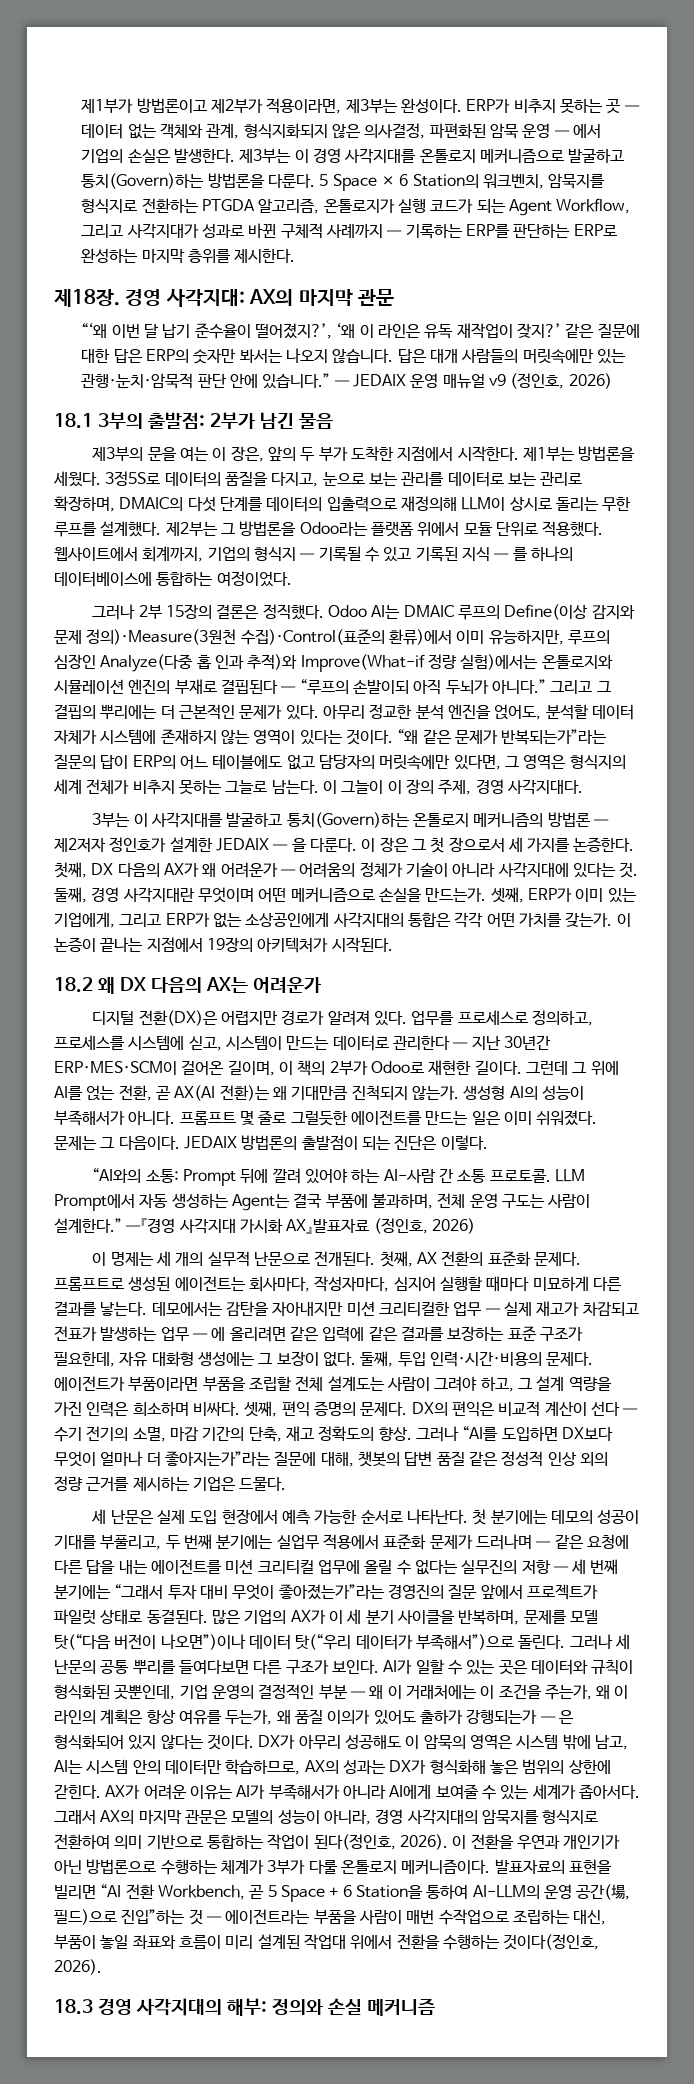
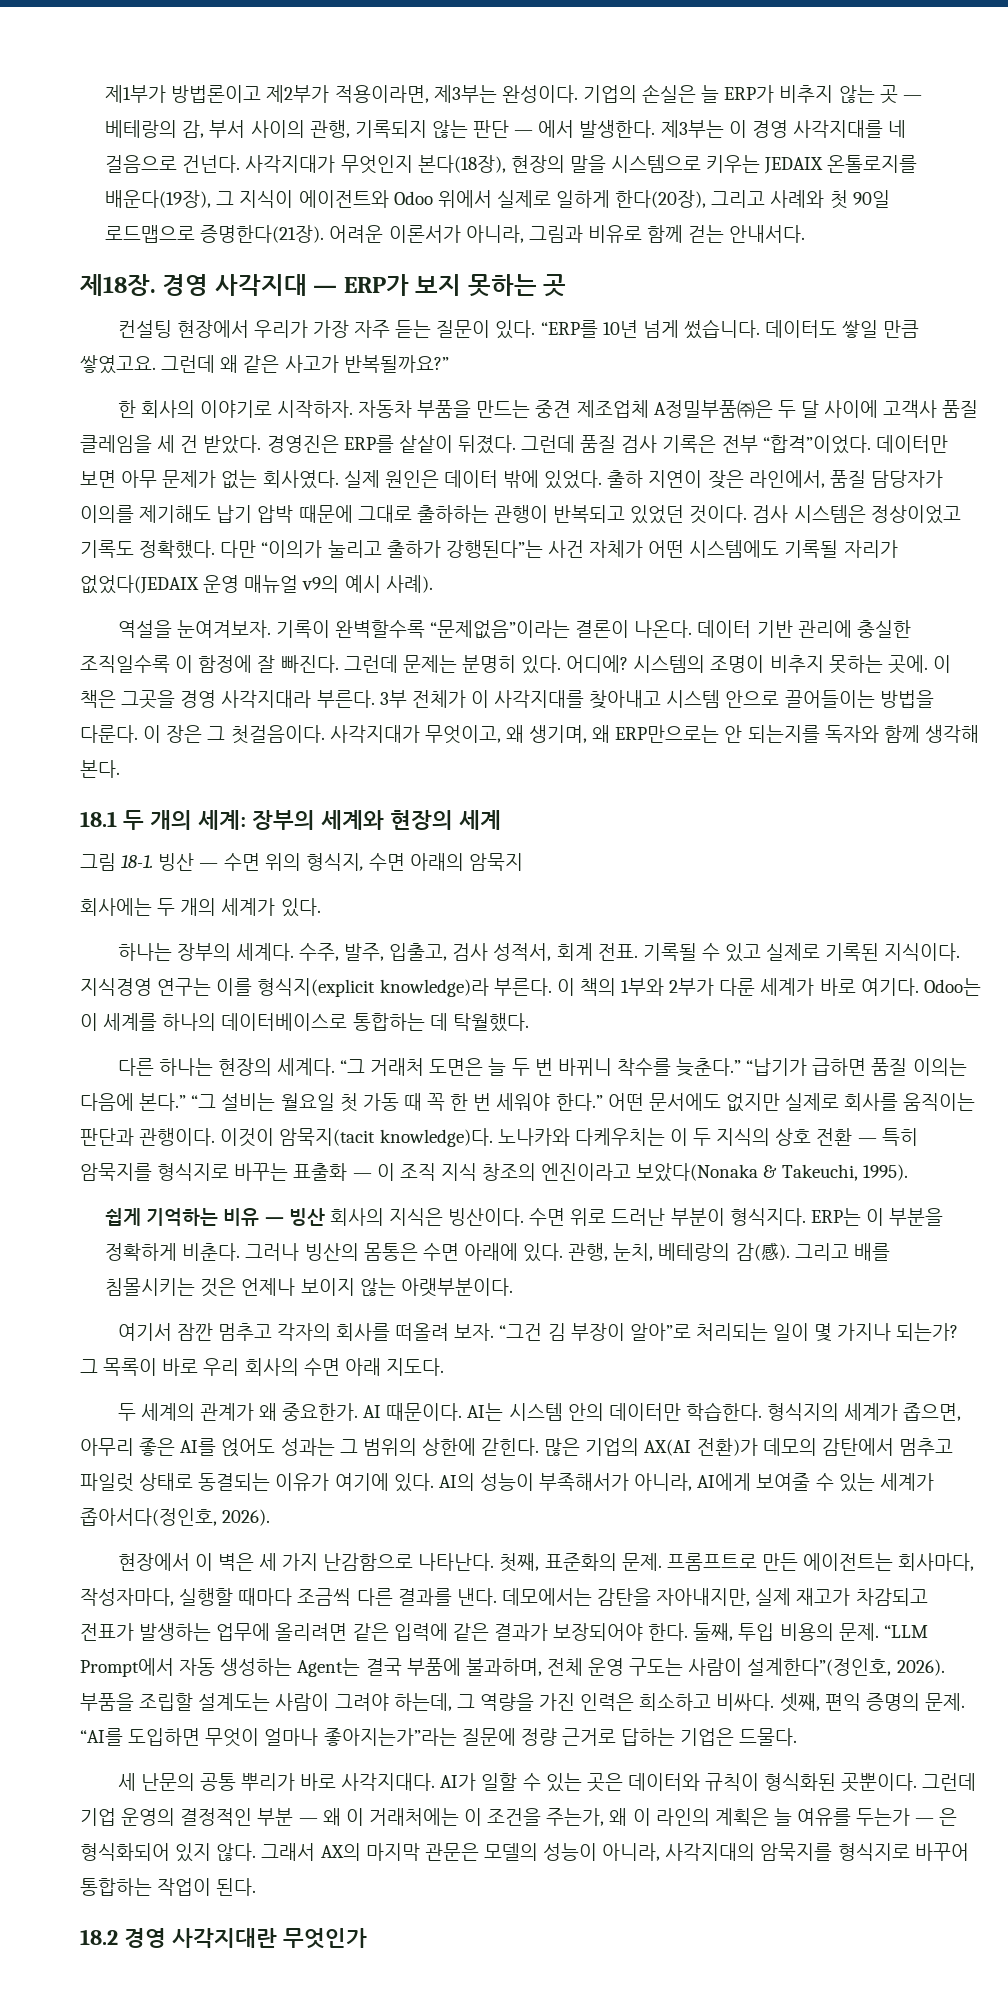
(462, 105) none -> [582,84,720,103] 기업의 손실은 늘
[559,98,603,114] 못하는 -> [838,85,875,103] 않는
[81,123,601,139] [81,149,171,163] 데이터 없는 객체와 관계, 형식지화되지 않은 의사결정, 파편화된 암묵 운영 — 에서 기업의 손실은 -> [105,120,575,138] 베테랑의 감, 부서 사이의 관행, 기록되지 않는 판단 — 에서
[419,148,625,163] [81,173,606,191] [81,198,631,216] [81,223,617,239] [81,248,296,263] [54,289,394,307] [81,322,640,339] [81,348,626,364] [81,373,612,389] [54,412,333,429] [92,446,636,462] [53,471,583,487] [54,496,632,512] [54,521,604,537] [54,546,573,562] [54,571,292,587] [92,604,635,620] [54,629,610,645] [54,654,613,672] [54,679,611,695] [54,704,634,720] [54,729,608,745] [54,754,626,770] [53,779,583,795] [92,812,609,828] [54,837,635,853] [54,862,639,878] [54,887,637,903] [54,912,631,928] [54,937,393,953] [54,977,321,994] [92,1010,593,1026] [54,1035,551,1051] [54,1060,619,1076] [54,1085,584,1101] [54,1110,598,1126] [54,1135,488,1150] [92,1168,585,1186] 온톨로지 메커니즘으로 발굴하고 통치(Govern)하는 방법론을 다룬다. 5 Space × 6 Station의 워크벤치, 암묵지를 형식지로 전환하는 PTGDA 알고리즘, 온톨로지가 실행 코드가 되는 Agent Workflow, 그리고 사각지대가 성과로 바뀐 구체적 사례까지 — 기록하는 ERP를 판단하는 ERP로 완성하는 마지막 층위를 제시한다. // 제18장. 경영 사각지대: AX의 마지막 관문 // “‘왜 이번 달 납기 준수율이 떨어졌지?’, ‘왜 이 라인은 유독 재작업이 잦지?’ 같은 질문에 대한 답은 ERP의 숫자만 봐서는 나오지 않습니다. 답은 대개 사람들의 머릿속에만 있는 관행·눈치·암묵적 판단 안에 있습니다.” — JEDAIX 운영 매뉴얼 v9 (정인호, 2026) // 18.1 3부의 출발점: 2부가 남긴 물음 // 제3부의 문을 여는 이 장은, 앞의 두 부가 도착한 지점에서 시작한다. 제1부는 방법론을 세웠다. 3정5S로 데이터의 품질을 다지고, 눈으로 보는 관리를 데이터로 보는 관리로 확장하며, DMAIC의 다섯 단계를 데이터의 입출력으로 재정의해 LLM이 상시로 돌리는 무한 루프를 설계했다. 제2부는 그 방법론을 Odoo라는 플랫폼 위에서 모듈 단위로 적용했다. 웹사이트에서 회계까지, 기업의 형식지 — 기록될 수 있고 기록된 지식 — 를 하나의 데이터베이스에 통합하는 여정이었다. // 그러나 2부 15장의 결론은 정직했다. Odoo AI는 DMAIC 루프의 Define(이상 감지와 문제 정의)·Measure(3원천 수집)·Control(표준의 환류)에서 이미 유능하지만, 루프의 심장인 Analyze(다중 홉 인과 추적)와 Improve(What-if 정량 실험)에서는 온톨로지와 시뮬레이션 엔진의 부재로 결핍된다 — “루프의 손발이되 아직 두뇌가 아니다.” 그리고 그 결핍의 뿌리에는 더 근본적인 문제가 있다. 아무리 정교한 분석 엔진을 얹어도, 분석할 데이터 자체가 시스템에 존재하지 않는 영역이 있다는 것이다. “왜 같은 문제가 반복되는가”라는 질문의 답이 ERP의 어느 테이블에도 없고 담당자의 머릿속에만 있다면, 그 영역은 형식지의 세계 전체가 비추지 못하는 그늘로 남는다. 이 그늘이 이 장의 주제, 경영 사각지대다. // 3부는 이 사각지대를 발굴하고 통치(Govern)하는 온톨로지 메커니즘의 방법론 — 제2저자 정인호가 설계한 JEDAIX — 을 다룬다. 이 장은 그 첫 장으로서 세 가지를 논증한다. 첫째, DX 다음의 AX가 왜 어려운가 — 어려움의 정체가 기술이 아니라 사각지대에 있다는 것. 둘째, 경영 사각지대란 무엇이며 어떤 메커니즘으로 손실을 만드는가. 셋째, ERP가 이미 있는 기업에게, 그리고 ERP가 없는 소상공인에게 사각지대의 통합은 각각 어떤 가치를 갖는가. 이 논증이 끝나는 지점에서 19장의 아키텍처가 시작된다. // 18.2 왜 DX 다음의 AX는 어려운가 // 디지털 전환(DX)은 어렵지만 경로가 알려져 있다. 업무를 프로세스로 정의하고, 프로세스를 시스템에 싣고, 시스템이 만드는 데이터로 관리한다 — 지난 30년간 ERP·MES·SCM이 걸어온 길이며, 이 책의 2부가 Odoo로 재현한 길이다. 그런데 그 위에 AI를 얹는 전환, 곧 AX(AI 전환)는 왜 기대만큼 진척되지 않는가. 생성형 AI의 성능이 부족해서가 아니다. 프롬프트 몇 줄로 그럴듯한 에이전트를 만드는 일은 이미 쉬워졌다. 문제는 그 다음이다. JEDAIX 방법론의 출발점이 되는 진단은 이렇다. // “AI와의 소통: Prompt 뒤에 깔려 있어야 하는 AI-사람 간 소통 프로토콜. LLM -> [888,120,907,138] [105,155,918,174] [105,190,890,209] [105,225,806,243] [80,274,567,297] [117,319,920,339] [80,355,449,374] [117,400,979,419] [80,435,948,454] [80,470,943,489] [80,505,961,524] [80,540,898,559] [80,575,433,594] [117,620,911,639] [80,655,951,674] [80,690,934,709] [80,725,979,744] [80,760,120,778] [80,810,501,830] [80,853,524,871] [80,898,321,917] [117,943,961,962] [80,978,981,997] [80,1013,529,1032] [117,1058,967,1077] [80,1093,976,1112] [80,1128,918,1147] [80,1163,908,1182] [105,1208,944,1226] [105,1243,890,1262] [105,1278,513,1297] [117,1323,959,1342] [80,1358,444,1376] [117,1402,962,1421] [80,1438,953,1457] [80,1473,934,1492] [80,1508,271,1526] [117,1553,975,1572] [80,1588,928,1606] [80,1623,928,1641] 네 걸음으로 건넌다. 사각지대가 무엇인지 본다(18장), 현장의 말을 시스템으로 키우는 JEDAIX 온톨로지를 배운다(19장), 그 지식이 에이전트와 Odoo 위에서 실제로 일하게 한다(20장), 그리고 사례와 첫 90일 로드맵으로 증명한다(21장). 어려운 이론서가 아니라, 그림과 비유로 함께 걷는 안내서다. // 제18장. 경영 사각지대 — ERP가 보지 못하는 곳 // 컨설팅 현장에서 우리가 가장 자주 듣는 질문이 있다. “ERP를 10년 넘게 썼습니다. 데이터도 쌓일 만큼 쌓였고요. 그런데 왜 같은 사고가 반복될까요?” // 한 회사의 이야기로 시작하자. 자동차 부품을 만드는 중견 제조업체 A정밀부품㈜은 두 달 사이에 고객사 품질 클레임을 세 건 받았다. 경영진은 ERP를 샅샅이 뒤졌다. 그런데 품질 검사 기록은 전부 “합격”이었다. 데이터만 보면 아무 문제가 없는 회사였다. 실제 원인은 데이터 밖에 있었다. 출하 지연이 잦은 라인에서, 품질 담당자가 이의를 제기해도 납기 압박 때문에 그대로 출하하는 관행이 반복되고 있었던 것이다. 검사 시스템은 정상이었고 기록도 정확했다. 다만 “이의가 눌리고 출하가 강행된다”는 사건 자체가 어떤 시스템에도 기록될 자리가 없었다(JEDAIX 운영 매뉴얼 v9의 예시 사례). // 역설을 눈여겨보자. 기록이 완벽할수록 “문제없음”이라는 결론이 나온다. 데이터 기반 관리에 충실한 조직일수록 이 함정에 잘 빠진다. 그런데 문제는 분명히 있다. 어디에? 시스템의 조명이 비추지 못하는 곳에. 이 책은 그곳을 경영 사각지대라 부른다. 3부 전체가 이 사각지대를 찾아내고 시스템 안으로 끌어들이는 방법을 다룬다. 이 장은 그 첫걸음이다. 사각지대가 무엇이고, 왜 생기며, 왜 ERP만으로는 안 되는지를 독자와 함께 생각해 본다. // 18.1 두 개의 세계: 장부의 세계와 현장의 세계 // 그림 18-1. 빙산 — 수면 위의 형식지, 수면 아래의 암묵지 // 회사에는 두 개의 세계가 있다. // 하나는 장부의 세계다. 수주, 발주, 입출고, 검사 성적서, 회계 전표. 기록될 수 있고 실제로 기록된 지식이다. 지식경영 연구는 이를 형식지(explicit knowledge)라 부른다. 이 책의 1부와 2부가 다룬 세계가 바로 여기다. Odoo는 이 세계를 하나의 데이터베이스로 통합하는 데 탁월했다. // 다른 하나는 현장의 세계다. “그 거래처 도면은 늘 두 번 바뀌니 착수를 늦춘다.” “납기가 급하면 품질 이의는 다음에 본다.” “그 설비는 월요일 첫 가동 때 꼭 한 번 세워야 한다.” 어떤 문서에도 없지만 실제로 회사를 움직이는 판단과 관행이다. 이것이 암묵지(tacit knowledge)다. 노나카와 다케우치는 이 두 지식의 상호 전환 — 특히 암묵지를 형식지로 바꾸는 표출화 — 이 조직 지식 창조의 엔진이라고 보았다(Nonaka & Takeuchi, 1995). // 쉽게 기억하는 비유 — 빙산 회사의 지식은 빙산이다. 수면 위로 드러난 부분이 형식지다. ERP는 이 부분을 정확하게 비춘다. 그러나 빙산의 몸통은 수면 아래에 있다. 관행, 눈치, 베테랑의 감(感). 그리고 배를 침몰시키는 것은 언제나 보이지 않는 아랫부분이다. // 여기서 잠깐 멈추고 각자의 회사를 떠올려 보자. “그건 김 부장이 알아”로 처리되는 일이 몇 가지나 되는가? 그 목록이 바로 우리 회사의 수면 아래 지도다. // 두 세계의 관계가 왜 중요한가. AI 때문이다. AI는 시스템 안의 데이터만 학습한다. 형식지의 세계가 좁으면, 아무리 좋은 AI를 얹어도 성과는 그 범위의 상한에 갇힌다. 많은 기업의 AX(AI 전환)가 데모의 감탄에서 멈추고 파일럿 상태로 동결되는 이유가 여기에 있다. AI의 성능이 부족해서가 아니라, AI에게 보여줄 수 있는 세계가 좁아서다(정인호, 2026). // 현장에서 이 벽은 세 가지 난감함으로 나타난다. 첫째, 표준화의 문제. 프롬프트로 만든 에이전트는 회사마다, 작성자마다, 실행할 때마다 조금씩 다른 결과를 낸다. 데모에서는 감탄을 자아내지만, 실제 재고가 차감되고 전표가 발생하는 업무에 올리려면 같은 입력에 같은 결과가 보장되어야 한다. 둘째, 투입 비용의 문제. “LLM
[54,1218,475,1234] [92,1251,581,1267] [54,1276,622,1292] [54,1301,639,1316] [54,1326,583,1342] [54,1351,594,1367] [54,1376,199,1391] 설계한다.” —『경영 사각지대 가시화 AX』발표자료 (정인호, 2026) // 이 명제는 세 개의 실무적 난문으로 전개된다. 첫째, AX 전환의 표준화 문제다. 프롬프트로 생성된 에이전트는 회사마다, 작성자마다, 심지어 실행할 때마다 미묘하게 다른 결과를 낳는다. 데모에서는 감탄을 자아내지만 미션 크리티컬한 업무 — 실제 재고가 차감되고 전표가 발생하는 업무 — 에 올리려면 같은 입력에 같은 결과를 보장하는 표준 구조가 필요한데, 자유 대화형 생성에는 그 보장이 없다. 둘째, 투입 인력·시간·비용의 문제다. 에이전트가 부품이라면 -> [747,1658,945,1676] 설계한다”(정인호, 2026).
[295,1376,324,1391] 전체 -> (194, 1702) none
[480,1376,565,1392] 하고, 그 설계 -> [393,1693,475,1711] 하는데, 그
[132,1401,189,1416] 희소하며 -> [639,1693,712,1711] 희소하고
[360,1401,639,1417] [54,1426,459,1442] 문제다. DX의 편익은 비교적 계산이 선다 — 수기 전기의 소멸, 마감 기간의 단축, 재고 정확도의 향상. 그러나 -> [924,1693,965,1711] 문제.
[561,1427,613,1441] DX보다 -> (201, 1737) none
[146,1452,161,1466] 더 -> (319, 1737) none
[320,1451,608,1467] [54,1476,287,1491] [91,1509,640,1525] [54,1534,629,1550] [54,1559,619,1575] [54,1584,598,1600] [54,1609,598,1625] [54,1634,630,1650] [54,1659,379,1674] 대해, 챗봇의 답변 품질 같은 정성적 인상 외의 정량 근거를 제시하는 기업은 드물다. // 세 난문은 실제 도입 현장에서 예측 가능한 순서로 나타난다. 첫 분기에는 데모의 성공이 기대를 부풀리고, 두 번째 분기에는 실업무 적용에서 표준화 문제가 드러나며 — 같은 요청에 다른 답을 내는 에이전트를 미션 크리티컬 업무에 올릴 수 없다는 실무진의 저항 — 세 번째 분기에는 “그래서 투자 대비 무엇이 좋아졌는가”라는 경영진의 질문 앞에서 프로젝트가 파일럿 상태로 동결된다. 많은 기업의 AX가 이 세 분기 사이클을 반복하며, 문제를 모델 탓(“다음 버전이 나오면”)이나 데이터 탓(“우리 데이터가 부족해서”)으로 돌린다. 그러나 세 난문의 공통 뿌리를 들여다보면 다른 구조가 보인다. -> [520,1728,798,1746] [117,1773,436,1791] 정량 근거로 답하는 기업은 드물다. // 세 난문의 공통 뿌리가 바로 사각지대다.
[114,1685,176,1700] 곳뿐인데, -> [841,1773,977,1792] 곳뿐이다. 그런데
[146,1709,574,1725] [54,1734,628,1750] [54,1759,611,1775] [54,1784,640,1800] 항상 여유를 두는가, 왜 품질 이의가 있어도 출하가 강행되는가 — 은 형식화되어 있지 않다는 것이다. DX가 아무리 성공해도 이 암묵의 영역은 시스템 밖에 남고, AI는 시스템 안의 데이터만 학습하므로, AX의 성과는 DX가 형식화해 놓은 범위의 상한에 갇힌다. AX가 어려운 이유는 AI가 부족해서가 아니라 AI에게 보여줄 수 있는 세계가 좁아서다. -> [773,1808,958,1826] [80,1843,257,1862] 늘 여유를 두는가 — 은 형식화되어 있지 않다.
[375,1809,404,1824] 경영 -> (661, 1852) none
[54,1834,621,1850] [54,1859,612,1875] [54,1884,631,1902] [54,1909,607,1925] [54,1934,600,1950] [54,1959,102,1975] [54,1998,435,2016] 전환하여 의미 기반으로 통합하는 작업이 된다(정인호, 2026). 이 전환을 우연과 개인기가 아닌 방법론으로 수행하는 체계가 3부가 다룰 온톨로지 메커니즘이다. 발표자료의 표현을 빌리면 “AI 전환 Workbench, 곧 5 Space + 6 Station을 통하여 AI-LLM의 운영 공간(場, 필드)으로 진입”하는 것 — 에이전트라는 부품을 사람이 매번 수작업으로 조립하는 대신, 부품이 놓일 좌표와 흐름이 미리 설계된 작업대 위에서 전환을 수행하는 것이다(정인호, 2026). // 18.3 경영 사각지대의 해부: 정의와 손실 메커니즘 -> [914,1843,969,1861] [80,1878,257,1896] [80,1928,367,1949] 바꾸어 통합하는 작업이 된다. // 18.2 경영 사각지대란 무엇인가

